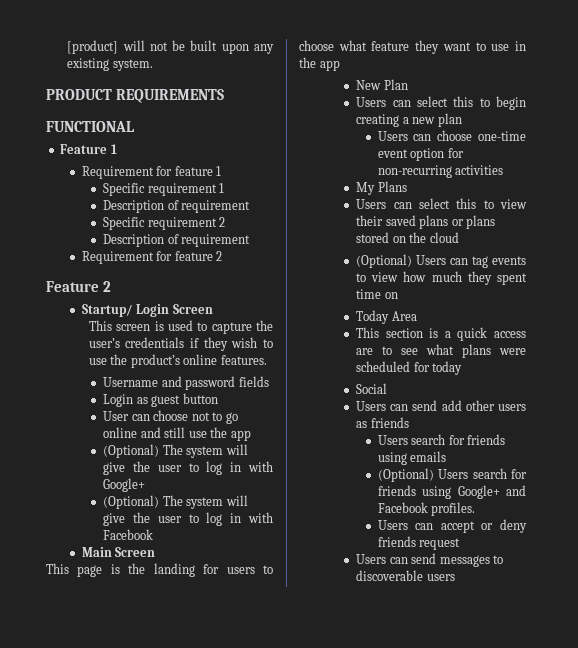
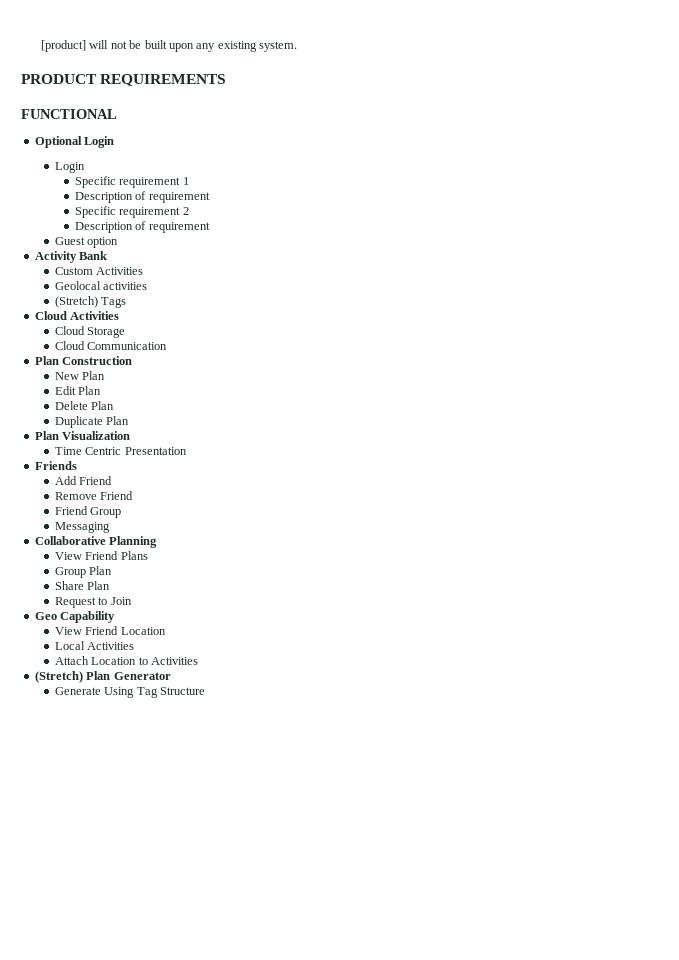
[60,144,117,154] [81,166,222,179] Feature 1 // Requirement for feature 1 -> [34,136,115,148] [54,162,85,173] Optional Login // Login
[81,251,223,264] [46,281,111,292] [81,304,213,317] [88,320,273,334] [88,337,273,351] [88,354,267,368] [103,376,269,390] [103,393,218,407] [103,410,238,424] [103,427,251,441] [103,444,248,458] [103,461,273,475] [103,478,146,492] [103,495,248,509] [103,512,273,526] [103,529,154,540] [81,547,156,557] [46,563,274,577] [299,40,526,54] [299,57,340,71] [356,79,408,90] [356,96,526,110] [356,113,462,127] [377,130,526,141] [377,148,464,161] [377,165,504,178] [356,181,407,195] [356,198,527,209] [356,215,496,229] [356,232,459,243] [356,254,526,268] [356,271,527,285] [356,289,398,299] [356,310,417,324] [356,327,526,341] [356,344,526,358] [356,361,463,375] [356,383,388,394] [356,400,526,411] [356,417,409,428] [377,434,506,445] [377,451,447,465] [377,468,527,482] [377,485,526,499] [377,502,476,516] [377,519,527,533] [377,536,461,550] [356,553,504,567] [356,570,455,581] Requirement for feature 2 // Feature 2 // Startup/ Login Screen // This screen is used to capture the user’s credentials if they wish to use the product’s online features. // Username and password fields // Login as guest button // User can choose not to go online and still use the app // (Optional) The system will give the user to log in with Google+ // (Optional) The system will give the user to log in with Facebook // Main Screen // This page is the landing for users to choose what feature they want to use in the app // New Plan // Users can select this to begin creating a new plan // Users can choose one-time event option for non-recurring activities // My Plans // Users can select this to view their saved plans or plans stored on the cloud // (Optional) Users can tag events to view how much they spent time on // Today Area // This section is a quick access are to see what plans were scheduled for today // Social // Users can send add other users as friends // Users search for friends using emails // (Optional) Users search for friends using Google+ and Facebook profiles. // Users can accept or deny friends request // Users can send messages to discoverable users -> [54,237,119,248] [34,251,108,263] [54,267,144,275] [54,281,148,290] [54,296,127,308] [34,311,120,320] [54,326,126,338] [54,341,168,350] [34,356,133,365] [54,371,106,380] [54,386,102,395] [54,401,115,410] [54,416,130,428] [34,431,131,440] [54,447,187,455] [34,461,77,470] [54,476,113,485] [54,491,134,500] [54,506,122,518] [54,522,110,533] [34,536,158,548] [54,551,148,560] [54,566,113,578] [54,581,111,590] [54,597,132,608] [34,611,116,623] [54,626,166,635] [54,641,135,650] [54,656,198,665] [34,671,171,683] [54,687,205,698] Guest option // Activity Bank // Custom Activities // Geolocal activities // (Stretch) Tags // Cloud Activities // Cloud Storage // Cloud Communication // Plan Construction // New Plan // Edit Plan // Delete Plan // Duplicate Plan // Plan Visualization // Time Centric Presentation // Friends // Add Friend // Remove Friend // Friend Group // Messaging // Collaborative Planning // View Friend Plans // Group Plan // Share Plan // Request to Join // Geo Capability // View Friend Location // Local Activities // Attach Location to Activities // (Stretch) Plan Generator // Generate Using Tag Structure

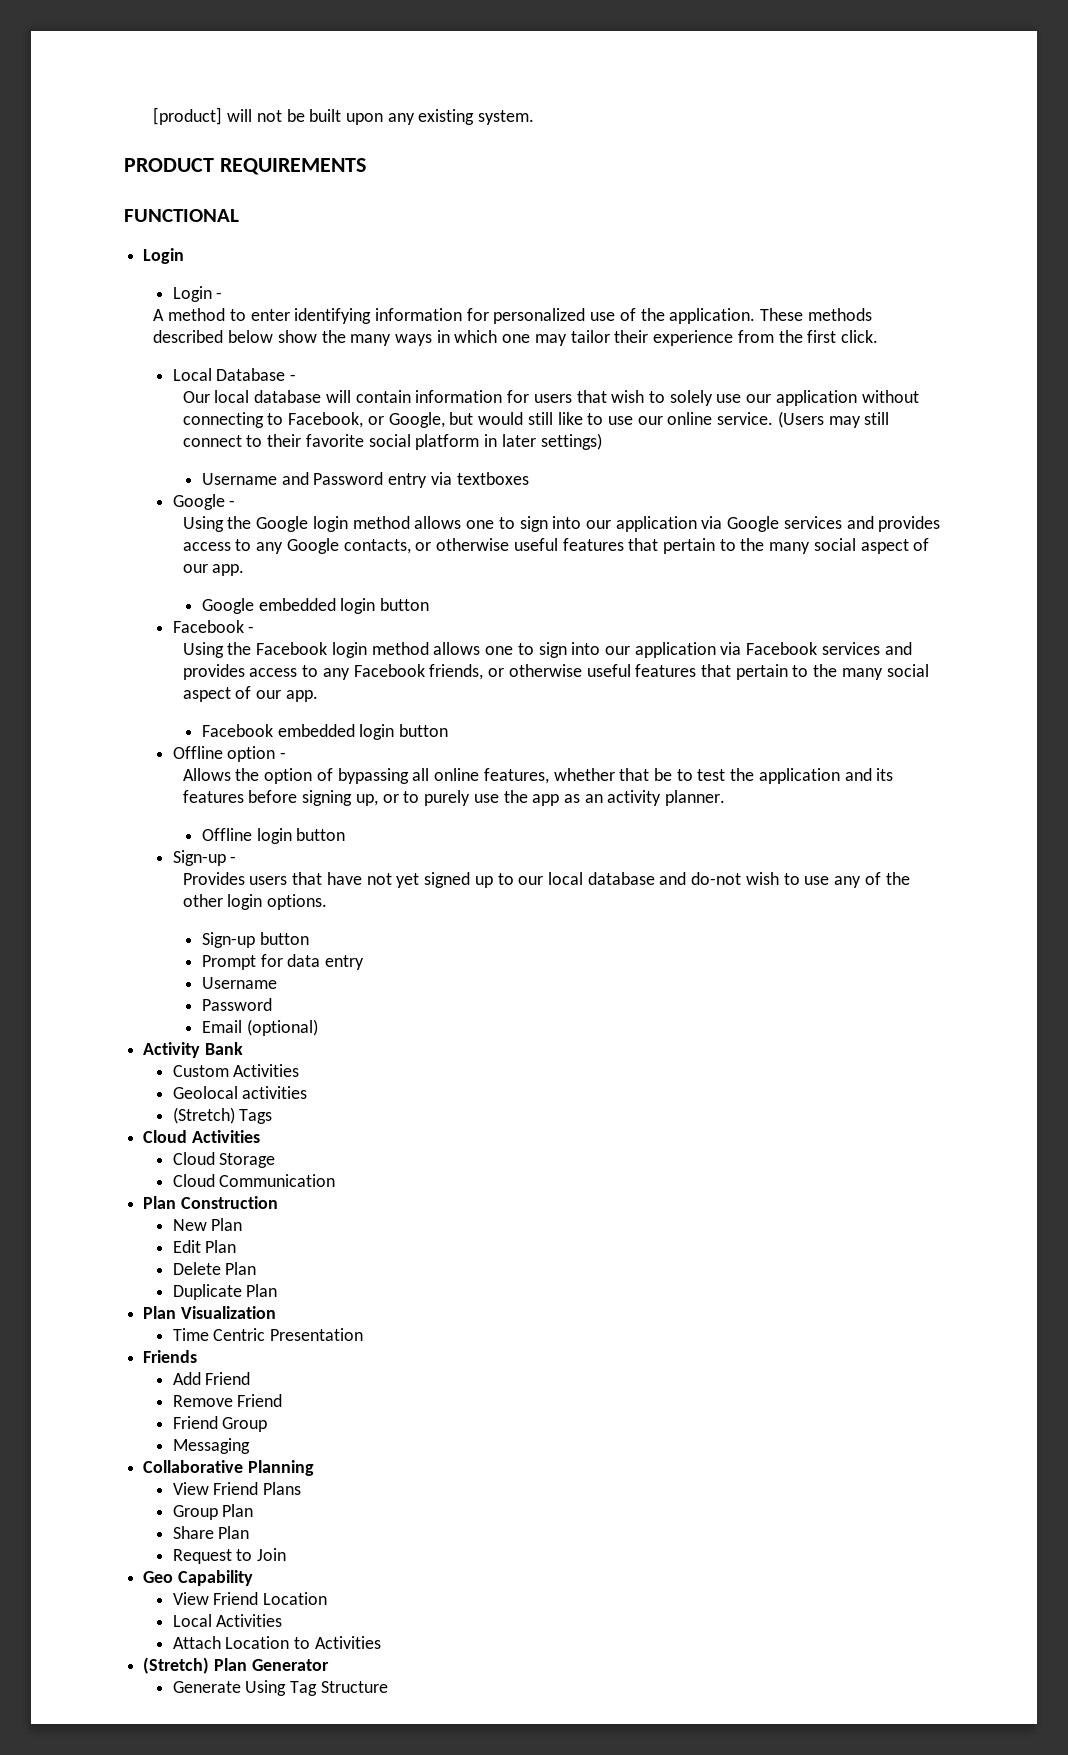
[34,136,82,148] Optional -> (239, 215) none
[74,176,189,188] [74,191,210,203] [74,206,189,218] [74,221,210,233] [54,237,119,248] // Specific requirement 1 // Description of requirement // Specific requirement 2 // Description of requirement // Guest option -> [216,292,223,299] [153,308,872,324] [153,330,878,346] [172,368,297,381] [182,390,919,406] [182,411,890,428] [182,433,602,450] [202,472,529,488] [172,494,236,510] [182,516,941,532] [182,538,930,554] [182,564,245,576] [202,598,430,614] [172,620,255,633] [182,642,912,658] [182,664,929,680] [182,686,318,702] [202,724,449,740] [172,746,287,762] [182,768,894,784] [182,790,726,806] [202,828,346,844] [172,850,237,866] [182,872,910,888] [182,894,328,910] [202,932,309,948] [202,954,365,970] [202,977,278,989] [202,998,273,1011] [202,1019,318,1036] - // A method to enter identifying information for personalized use of the application. These methods described below show the many ways in which one may tailor their experience from the first click. // Local Database - // Our local database will contain information for users that wish to solely use our application without connecting to Facebook, or Google, but would still like to use our online service. (Users may still connect to their favorite social platform in later settings) // Username and Password entry via textboxes // Google - // Using the Google login method allows one to sign into our application via Google services and provides access to any Google contacts, or otherwise useful features that pertain to the many social aspect of our app. // Google embedded login button // Facebook - // Using the Facebook login method allows one to sign into our application via Facebook services and provides access to any Facebook friends, or otherwise useful features that pertain to the many social aspect of our app. // Facebook embedded login button // Offline option - // Allows the option of bypassing all online features, whether that be to test the application and its features before signing up, or to purely use the app as an activity planner. // Offline login button // Sign-up - // Provides users that have not yet signed up to our local database and do-not wish to use any of the other login options. // Sign-up button // Prompt for data entry // Username // Password // Email (optional)

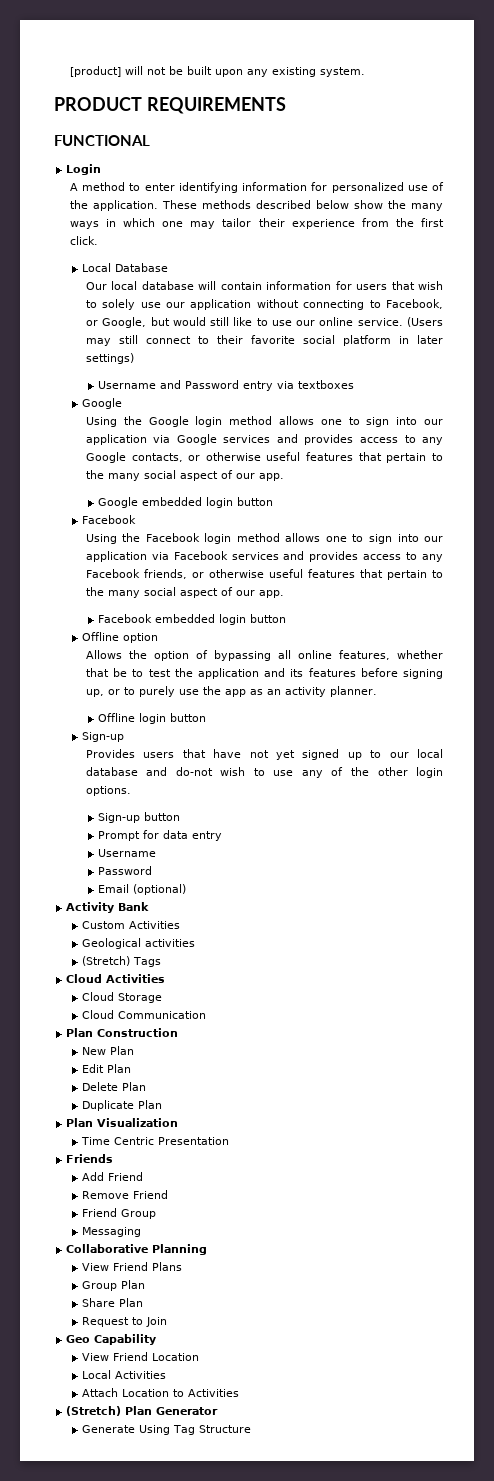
[172,286,223,302] // Login - -> (102, 169) none
[290,374,297,381] - -> (169, 267) none
[229,500,236,507] - -> (123, 403) none
[248,626,255,633] - -> (137, 519) none
[280,752,287,759] - -> (159, 638) none
[230,856,237,863] - -> (125, 737) none
[172,1086,238,1099] Geolocal -> [82,938,142,949] Geological

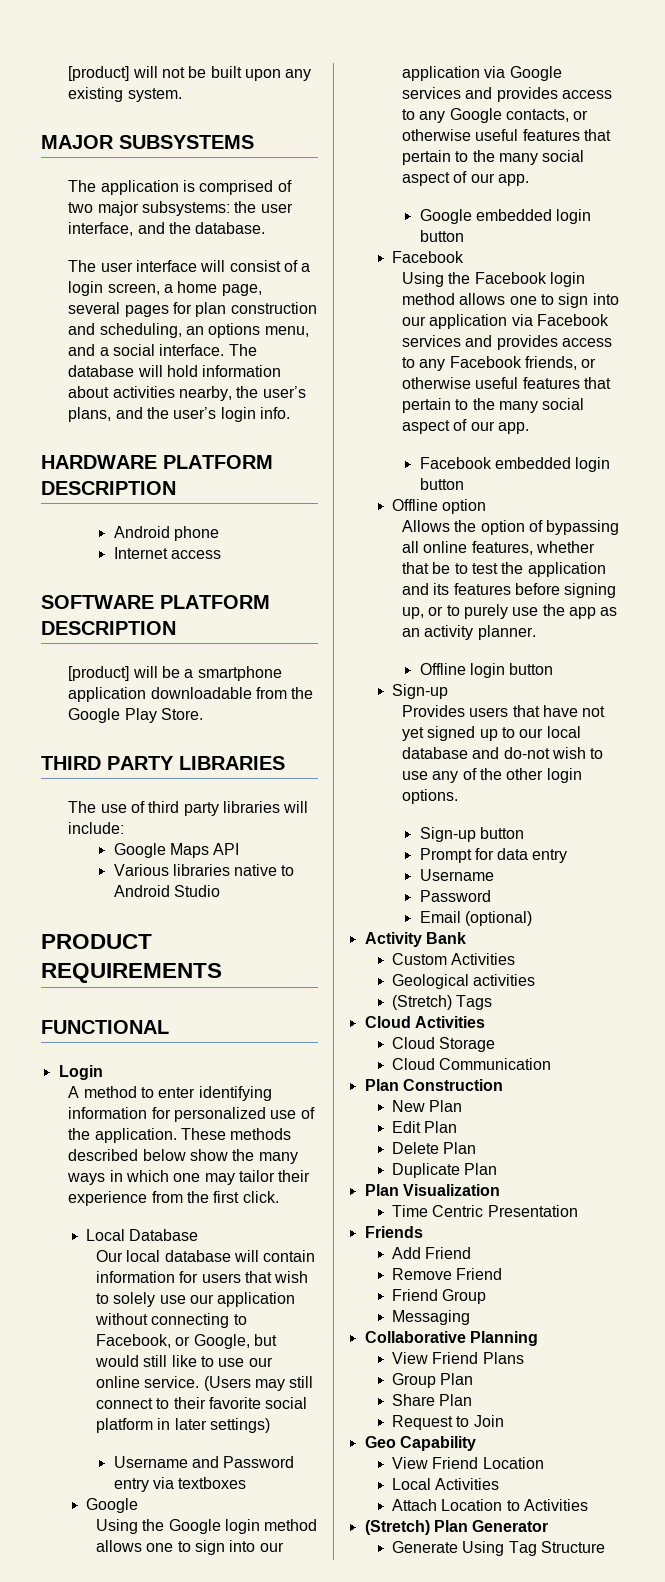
(365, 72) none -> [41,135,254,149] [68,180,292,195] [68,201,293,216] [68,222,266,236] [68,260,311,272] [68,281,262,296] [68,302,317,317] [68,323,309,338] [68,344,257,356] [68,365,282,377] [68,386,306,401] [68,407,291,422] [41,455,273,469] [41,481,176,495] [113,526,219,541] [113,547,221,559] [41,595,270,609] [41,621,176,635] [68,666,282,681] [68,687,314,702] [68,708,204,723] [41,756,285,770] [68,801,309,816] [68,822,125,834] [113,843,240,858] [113,864,295,876] [113,885,220,897] // MAJOR SUBSYSTEMS // The application is comprised of two major subsystems: the user interface, and the database. // The user interface will consist of a login screen, a home page, several pages for plan construction and scheduling, an options menu, and a social interface. The database will hold information about activities nearby, the user’s plans, and the user’s login info. // HARDWARE PLATFORM DESCRIPTION // Android phone // Internet access // SOFTWARE PLATFORM DESCRIPTION // [product] will be a smartphone application downloadable from the Google Play Store. // THIRD PARTY LIBRARIES // The use of third party libraries will include: // Google Maps API // Various libraries native to Android Studio

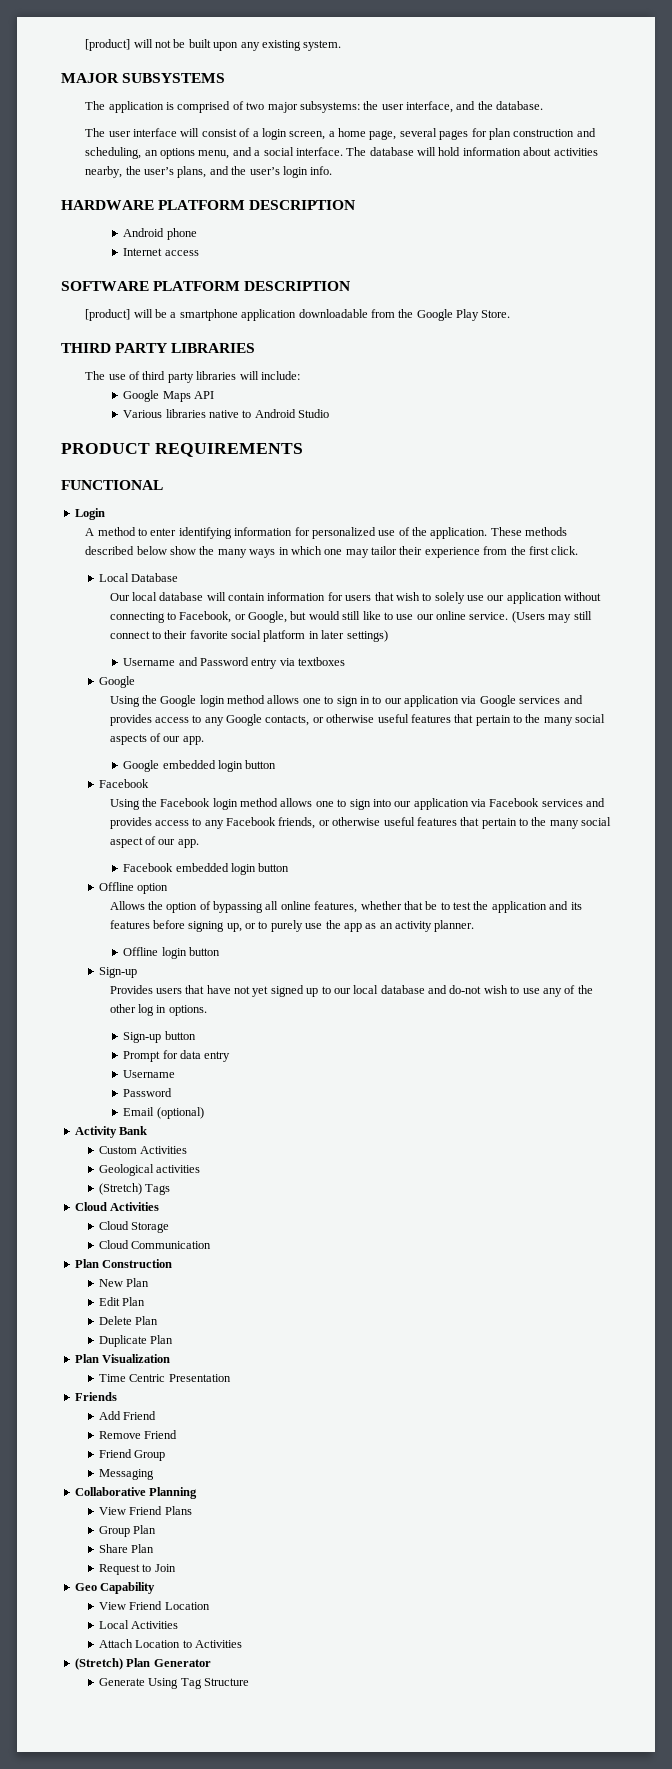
[229,1540,256,1552] into -> [359,696,382,704] in to
[401,172,450,186] aspect -> [109,734,147,745] aspects
[546,768,582,783] login -> [137,1004,167,1016] log in

